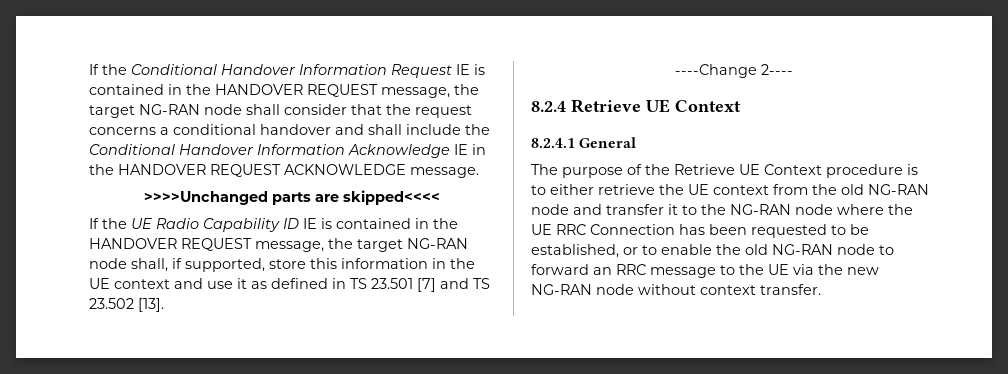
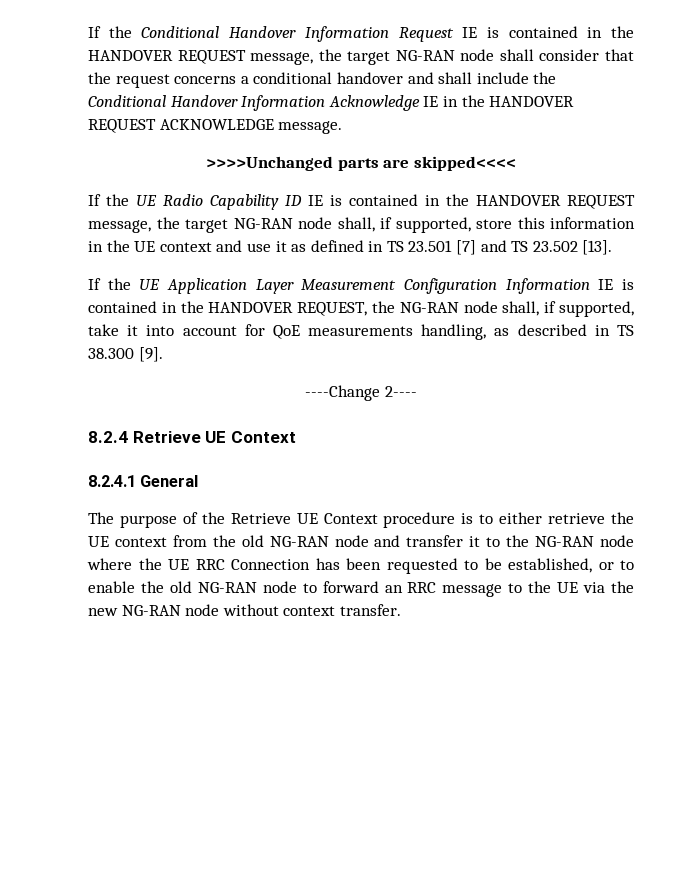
(164, 305) none -> [88,278,634,294] [88,301,634,317] [88,324,634,340] [88,347,163,362] // If the UE Application Layer Measurement Configuration Information IE is contained in the HANDOVER REQUEST, the NG-RAN node shall, if supported, take it into account for QoE measurements handling, as described in TS 38.300 [9].

